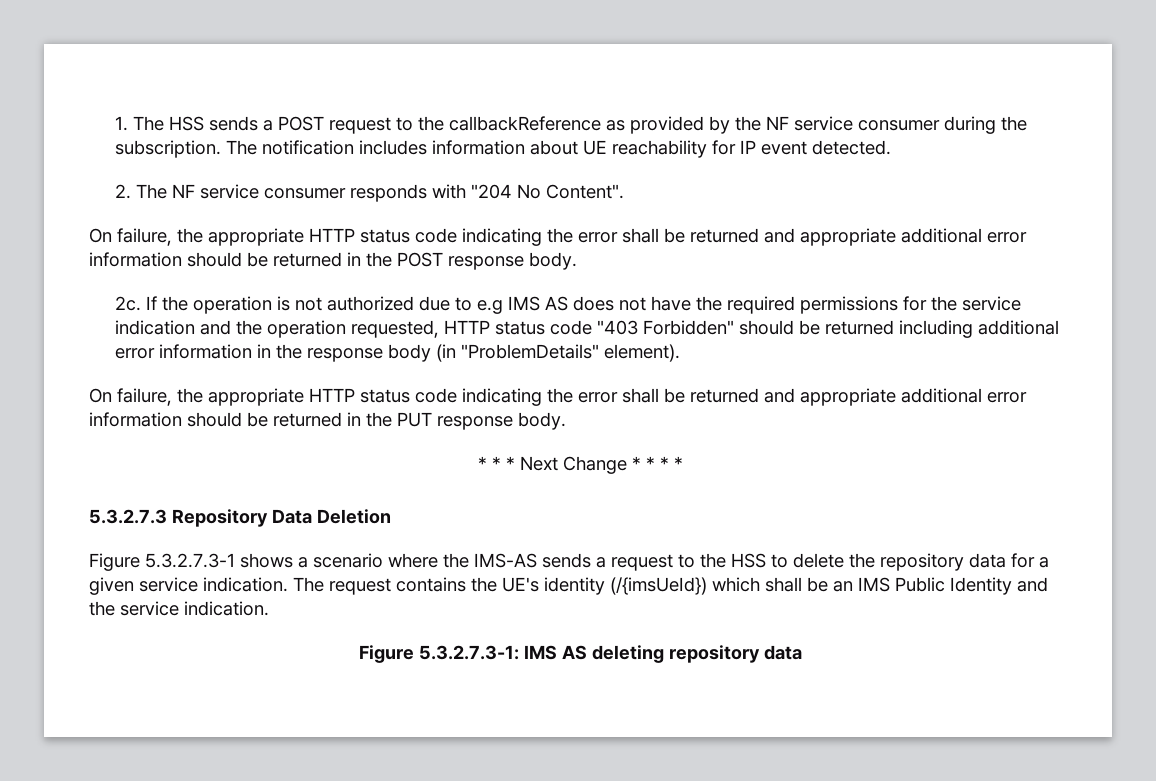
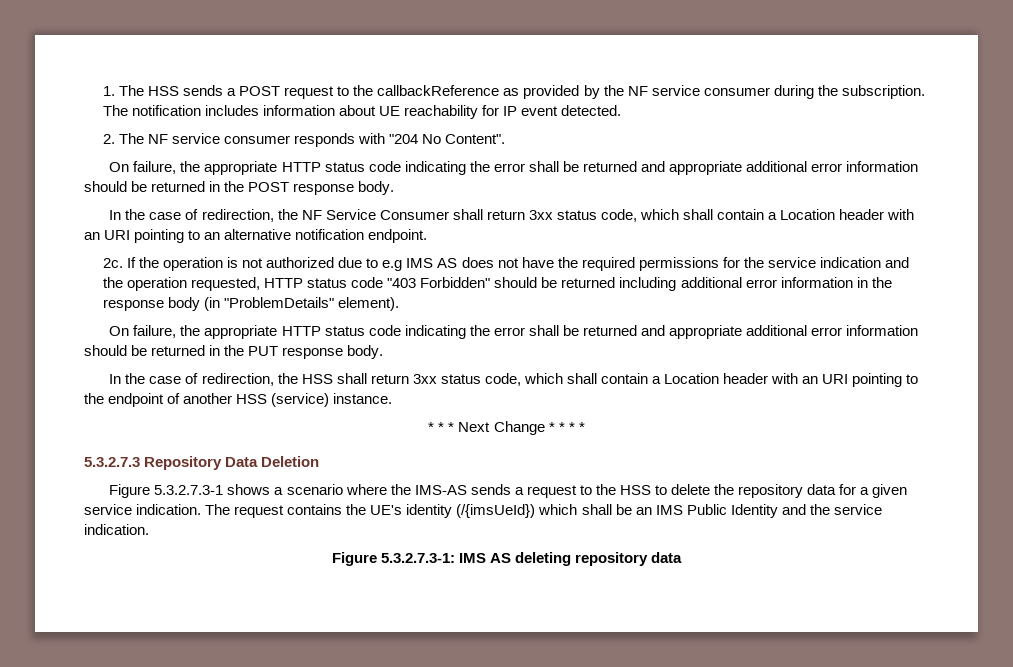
(577, 261) none -> [109,209,915,222] [84,229,428,243] // In the case of redirection, the NF Service Consumer shall return 3xx status code, which shall contain a Location header with an URI pointing to an alternative notification endpoint.
(566, 421) none -> [109,373,919,387] [84,393,393,407] // In the case of redirection, the HSS shall return 3xx status code, which shall contain a Location header with an URI pointing to the endpoint of another HSS (service) instance.

